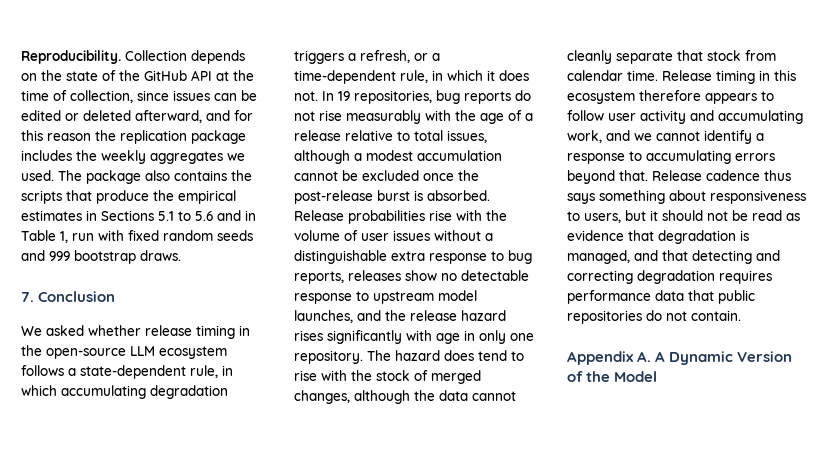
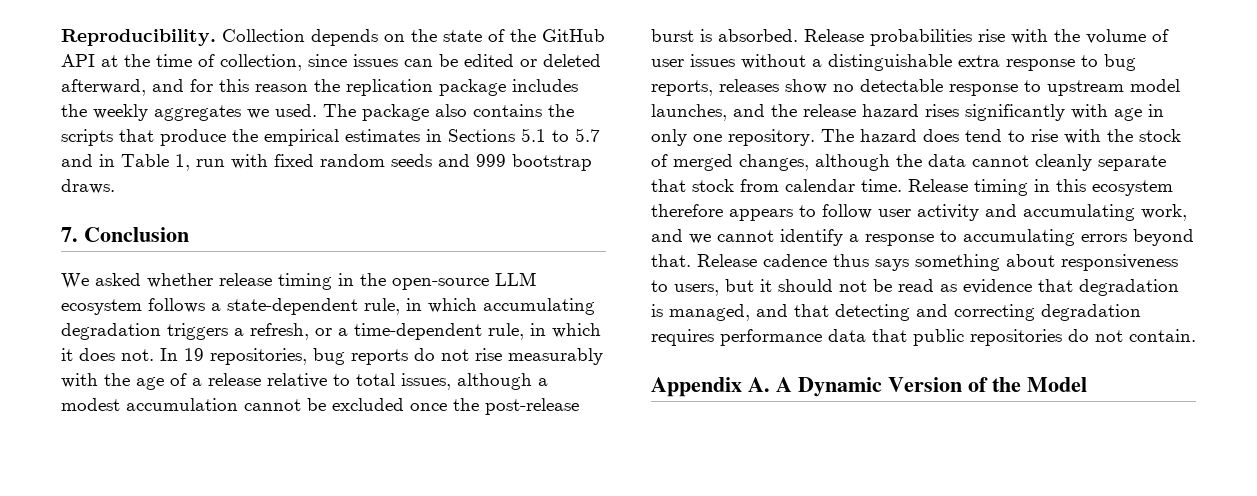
[195,211,213,221] 5.6 -> [575,128,600,142] 5.7

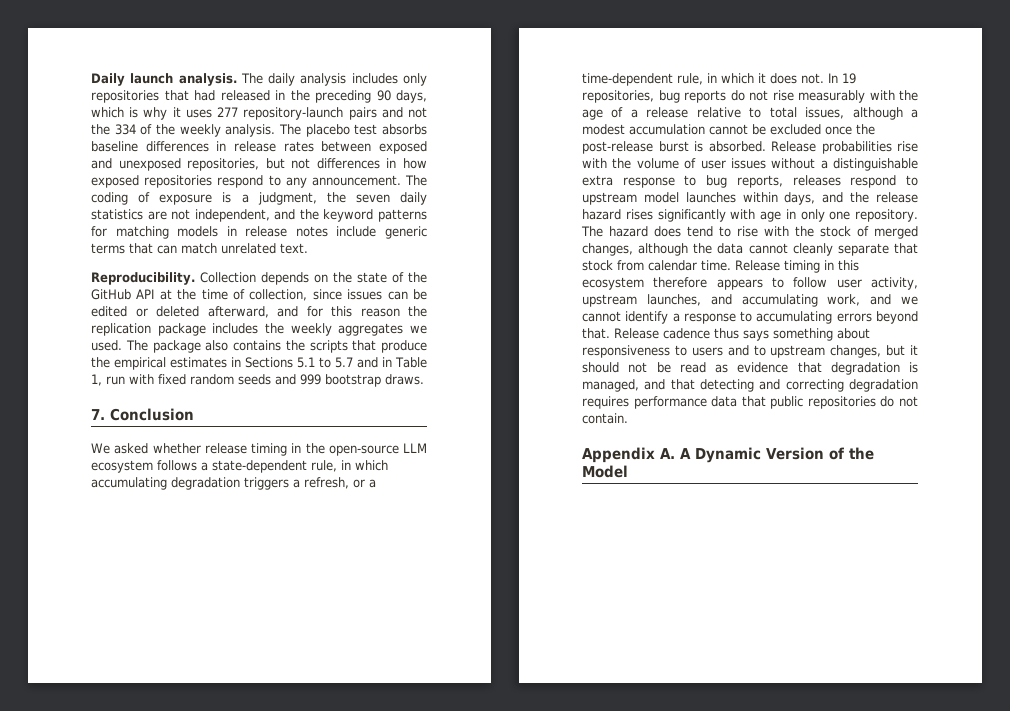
(61, 37) none -> [91,73,427,86] [91,90,427,103] [91,107,428,120] [91,124,427,137] [91,141,427,154] [91,158,427,171] [91,175,427,188] [91,192,427,205] [91,209,427,222] [91,226,427,239] [91,243,308,254] Daily launch analysis. The daily analysis includes only repositories that had released in the preceding 90 days, which is why it uses 277 repository-launch pairs and not the 334 of the weekly analysis. The placebo test absorbs baseline differences in release rates between exposed and unexposed repositories, but not differences in how exposed repositories respond to any announcement. The coding of exposure is a judgment, the seven daily statistics are not independent, and the keyword patterns for matching models in release notes include generic terms that can match unrelated text. //
[785,79,1180,96] [651,104,727,121] show no detectable response to upstream model launches, -> [850,175,918,188] [582,192,816,205] respond to upstream model launches within days,
[917,204,979,221] activity -> [871,277,918,290] [582,294,701,307] activity, upstream launches,
[674,284,719,296] users, -> [691,345,882,358] users and to upstream changes,

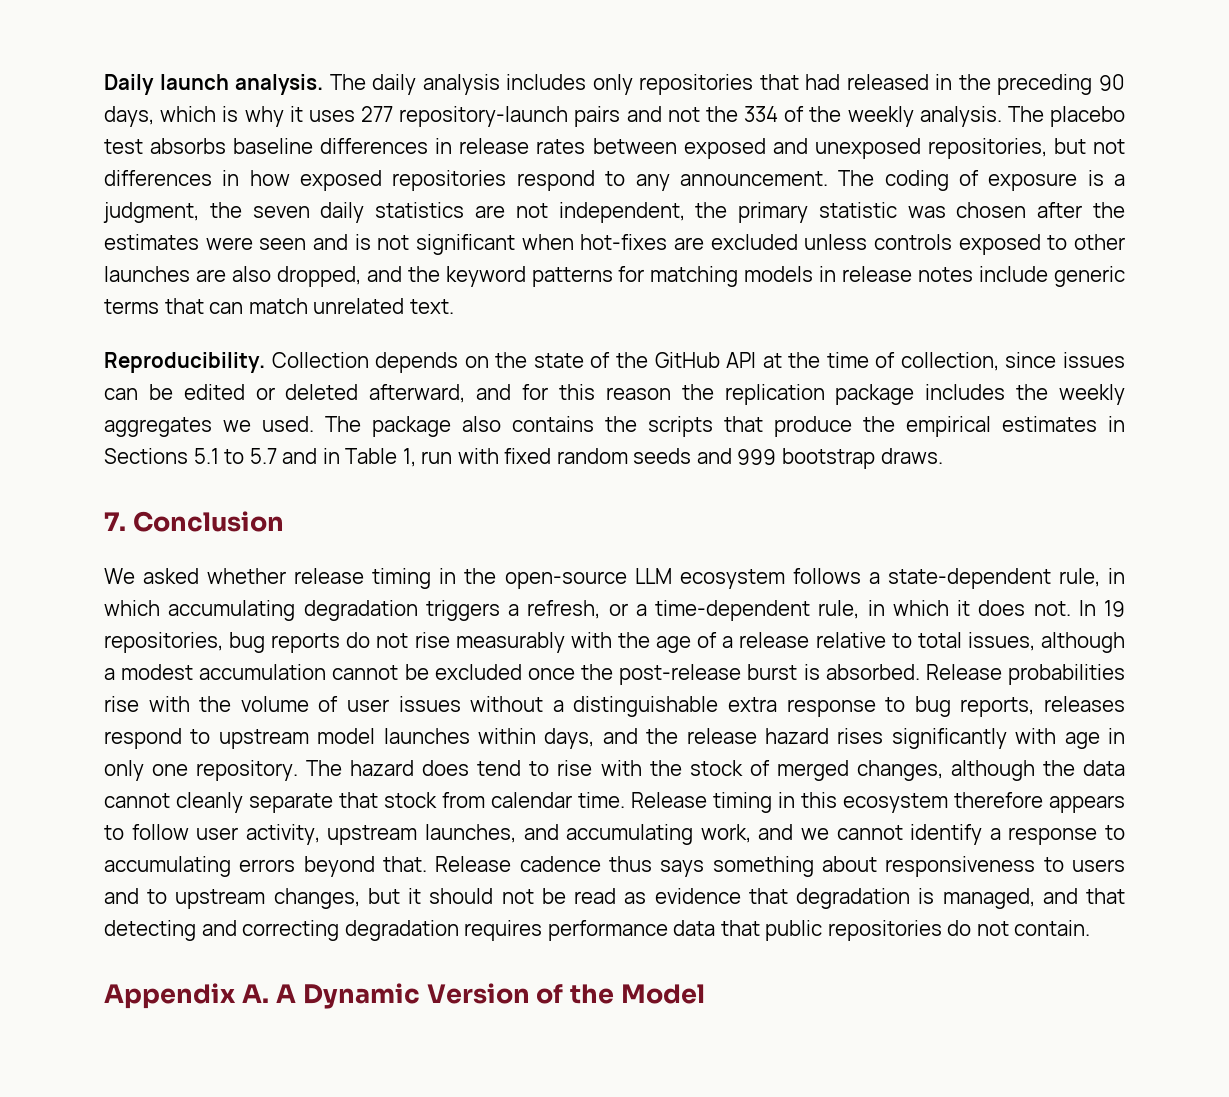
(270, 215) none -> [695,202,1126,223] [104,234,1125,255] [104,266,361,287] the primary statistic was chosen after the estimates were seen and is not significant when hot-fixes are excluded unless controls exposed to other launches are also dropped,

